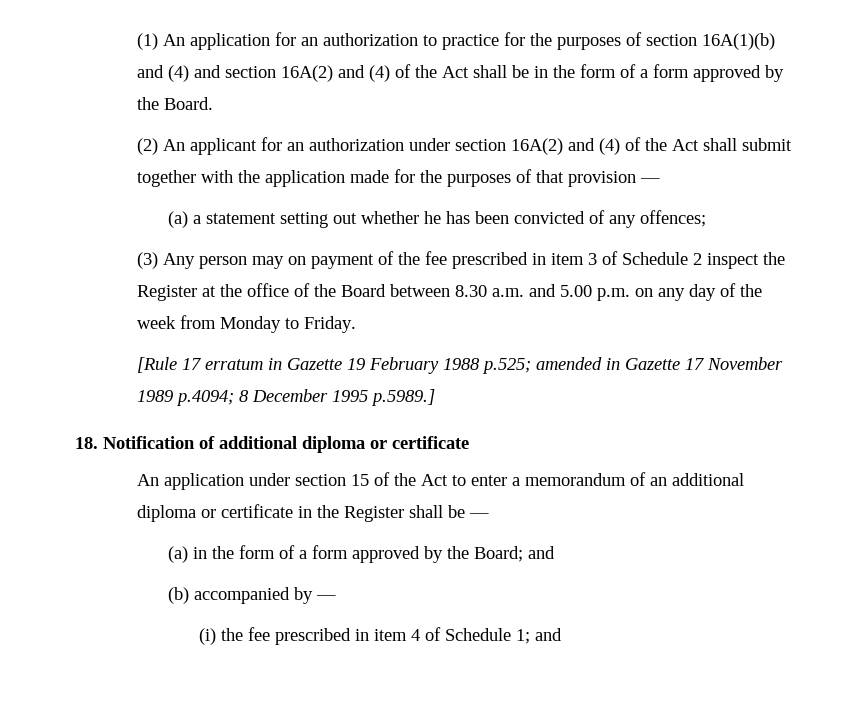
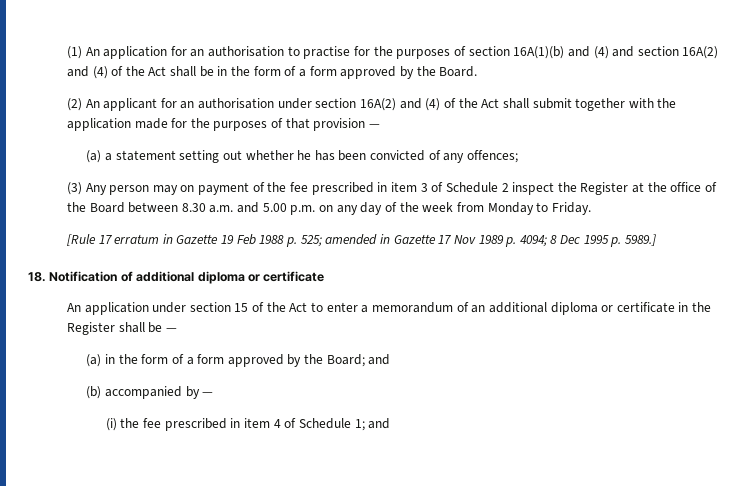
[322,33,499,50] authorization to practice -> [208,46,351,59] authorisation to practise
[308,138,404,151] authorization -> [198,98,275,109] authorisation
[368,357,783,374] [136,389,435,406] February 1988 p.525; amended in Gazette 17 November 1989 p.4094; 8 December 1995 p.5989.] -> [236,234,657,247] Feb 1988 p. 525; amended in Gazette 17 Nov 1989 p. 4094; 8 Dec 1995 p. 5989.]

